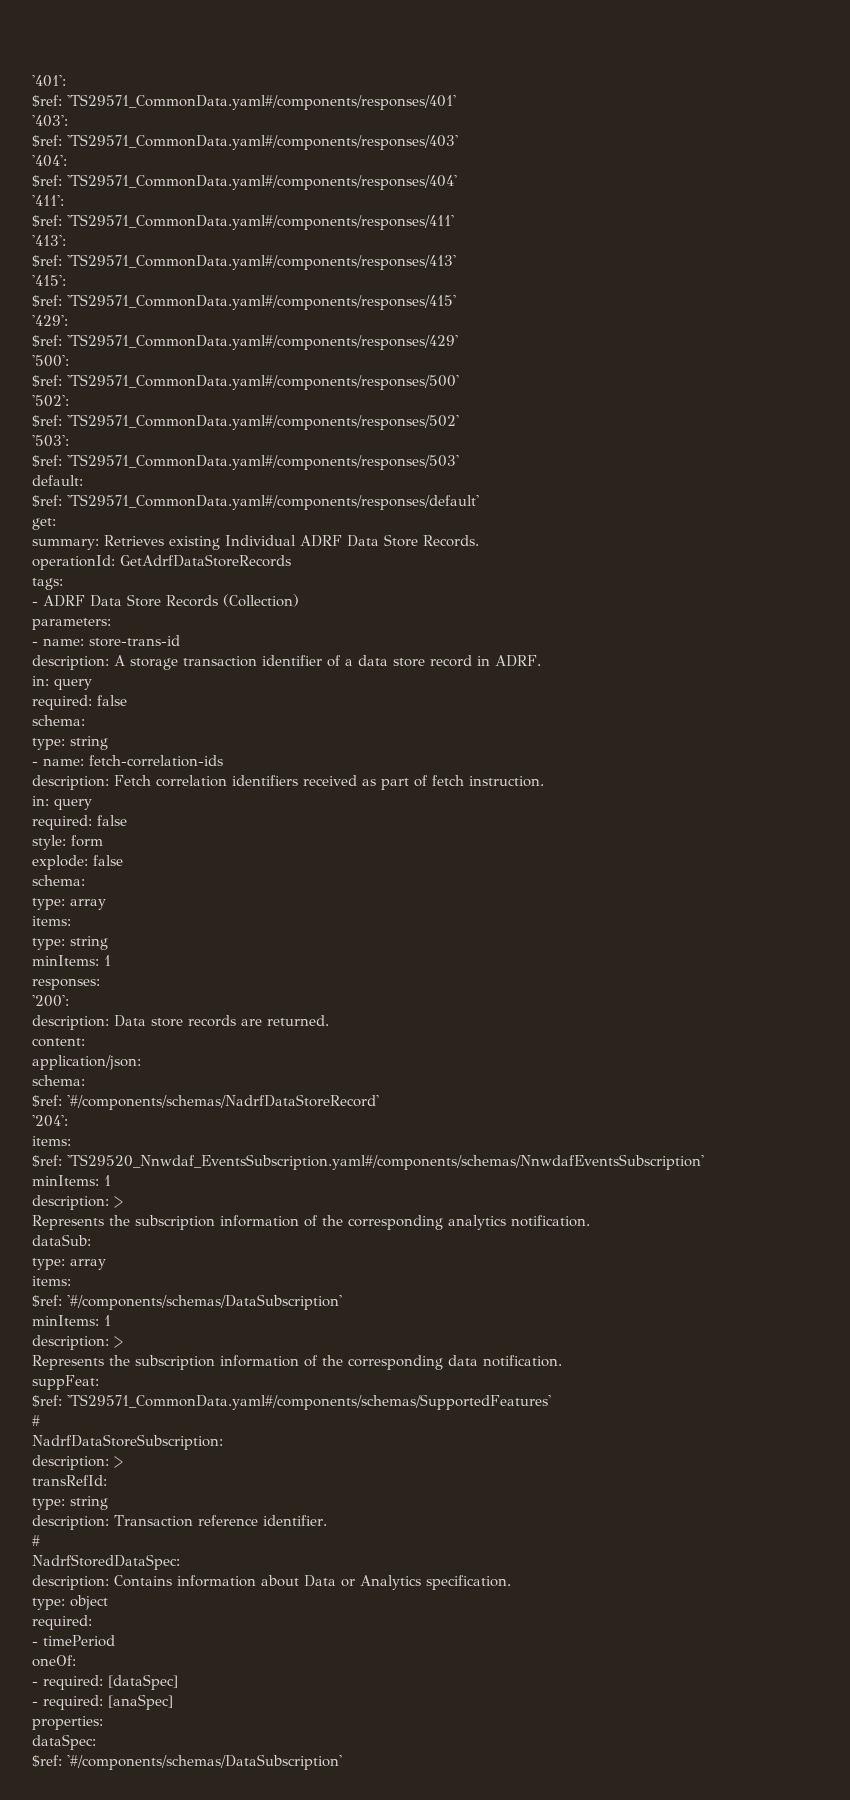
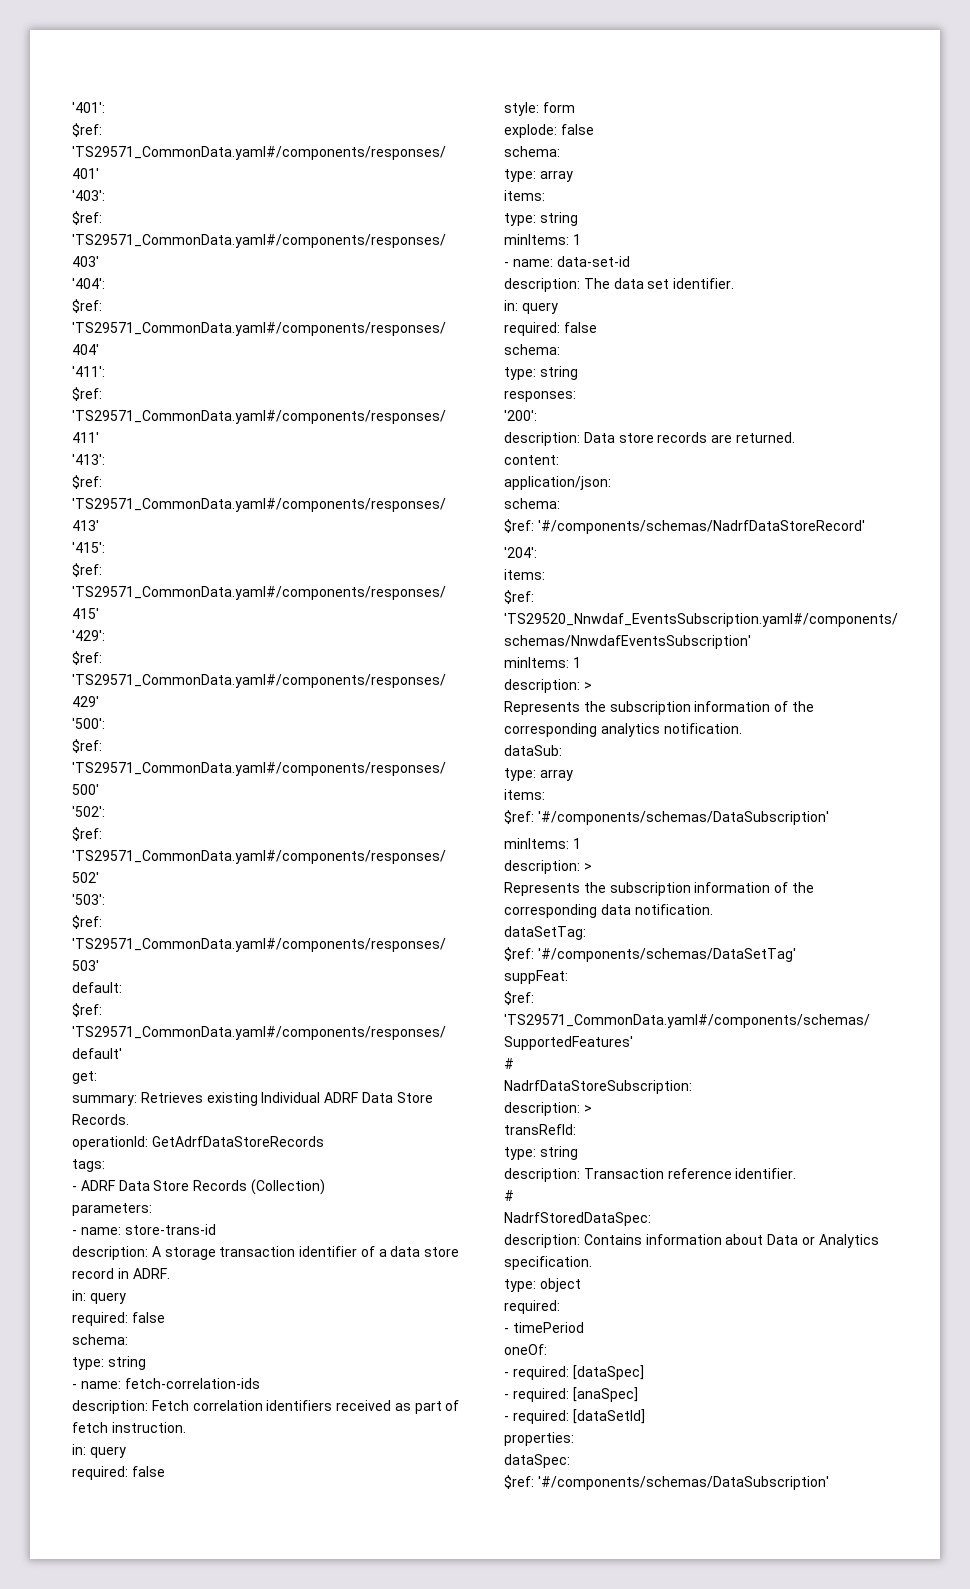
(111, 960) none -> [504,256,630,267] [504,278,735,292] [504,300,558,314] [504,322,597,336] [504,344,560,355] [504,366,578,380] // - name: data-set-id // description: The data set identifier. // in: query // required: false // schema: // type: string
(562, 1361) none -> [504,926,586,940] [504,947,796,962] // dataSetTag: // $ref: '#/components/schemas/DataSetTag'
(173, 1702) none -> [504,1409,645,1424] // - required: [dataSetId]

